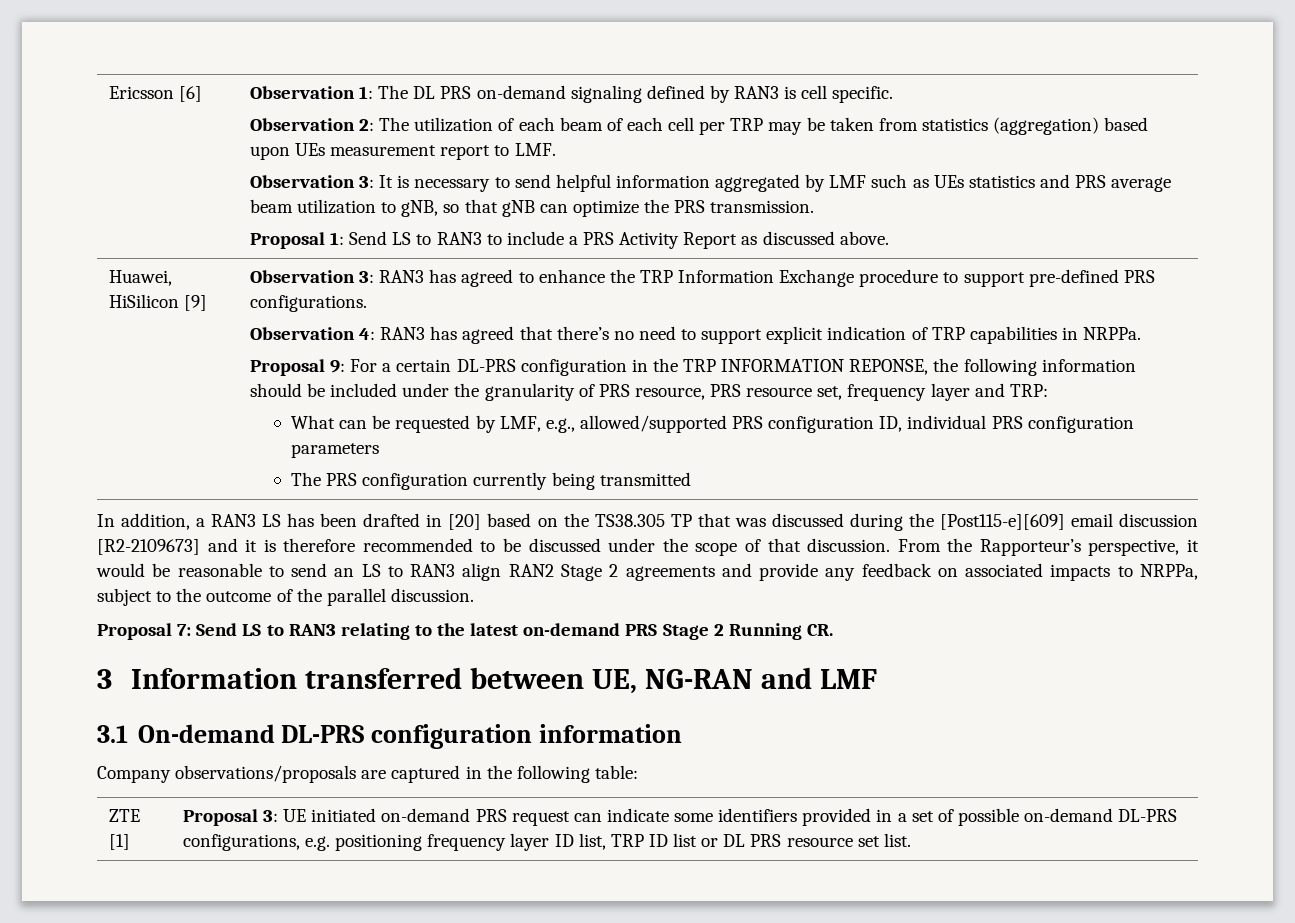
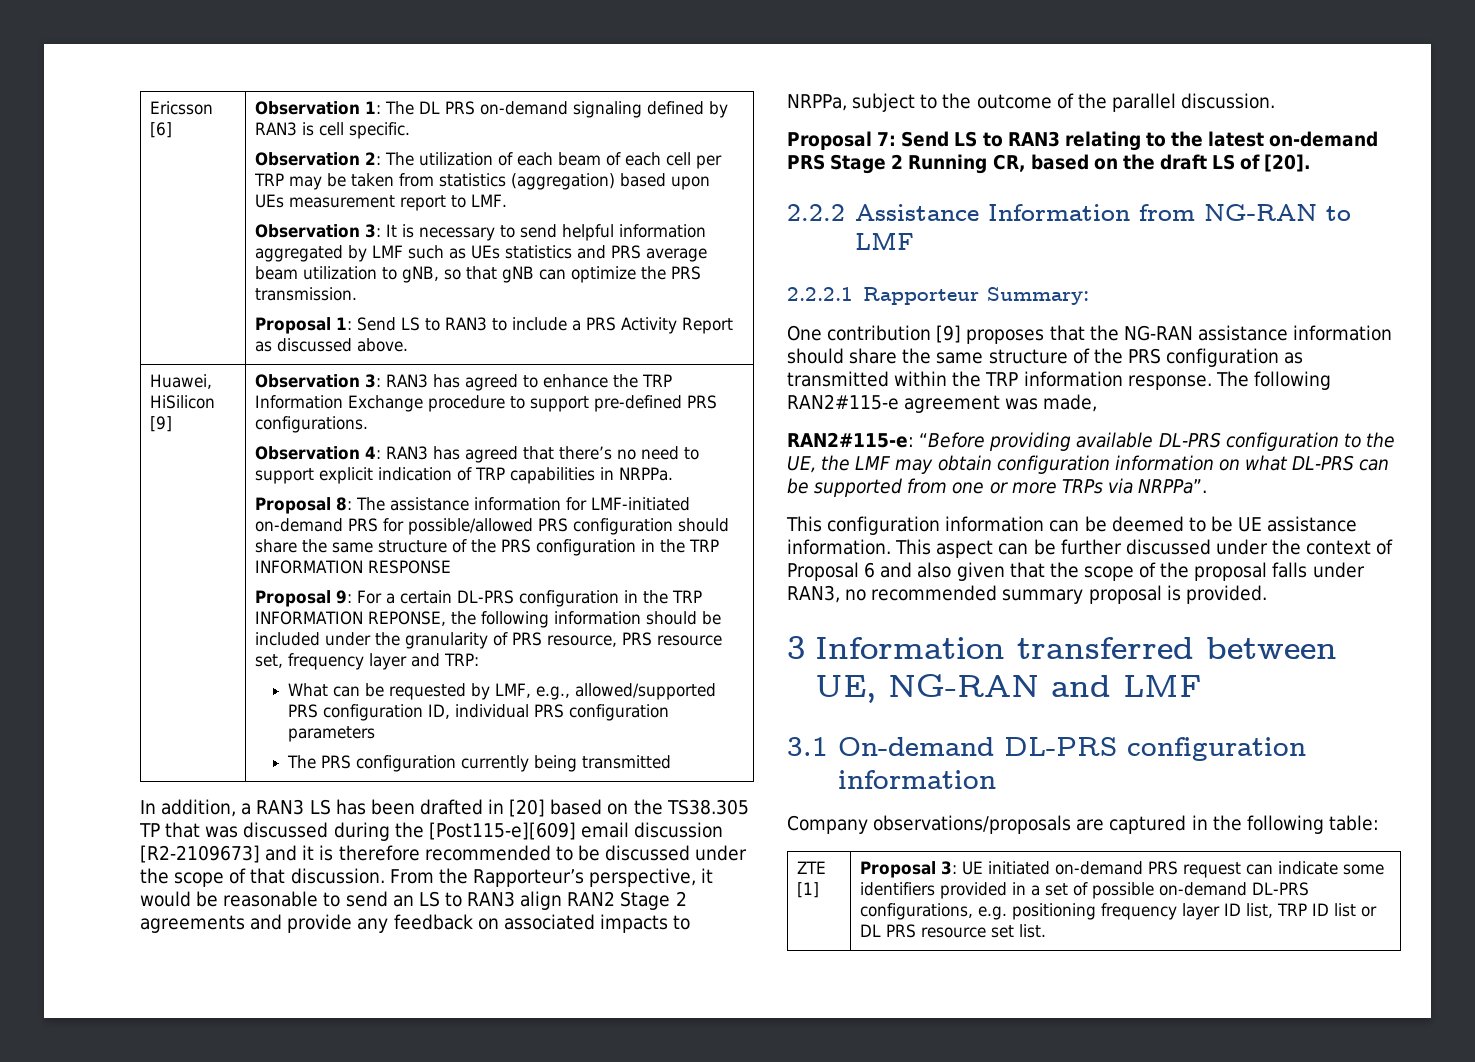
(1142, 333) none -> [255,497,691,514] [255,518,730,535] [255,539,720,556] [255,560,452,574] // Proposal 8: The assistance information for LMF-initiated on-demand PRS for possible/allowed PRS configuration should share the same structure of the PRS configuration in the TRP INFORMATION RESPONSE
[806,624,833,636] CR. -> [992,154,1312,172] [787,204,1351,221] [854,232,914,250] [787,287,1089,305] [787,325,1393,344] [787,348,1304,367] [787,371,1331,390] [787,394,1098,413] [787,432,1395,451] [787,455,1390,474] [787,478,1208,497] [786,516,1358,535] [787,539,1394,558] [787,562,1365,581] [787,585,1267,604] CR, based on the draft LS of [20]. // 2.2.2 Assistance Information from NG-RAN to LMF // 2.2.2.1 Rapporteur Summary: // One contribution [9] proposes that the NG-RAN assistance information should share the same structure of the PRS configuration as transmitted within the TRP information response. The following RAN2#115-e agreement was made, // RAN2#115-e: “Before providing available DL-PRS configuration to the UE, the LMF may obtain configuration information on what DL-PRS can be supported from one or more TRPs via NRPPa”. // This configuration information can be deemed to be UE assistance information. This aspect can be further discussed under the context of Proposal 6 and also given that the scope of the proposal falls under RAN3, no recommended summary proposal is provided.

